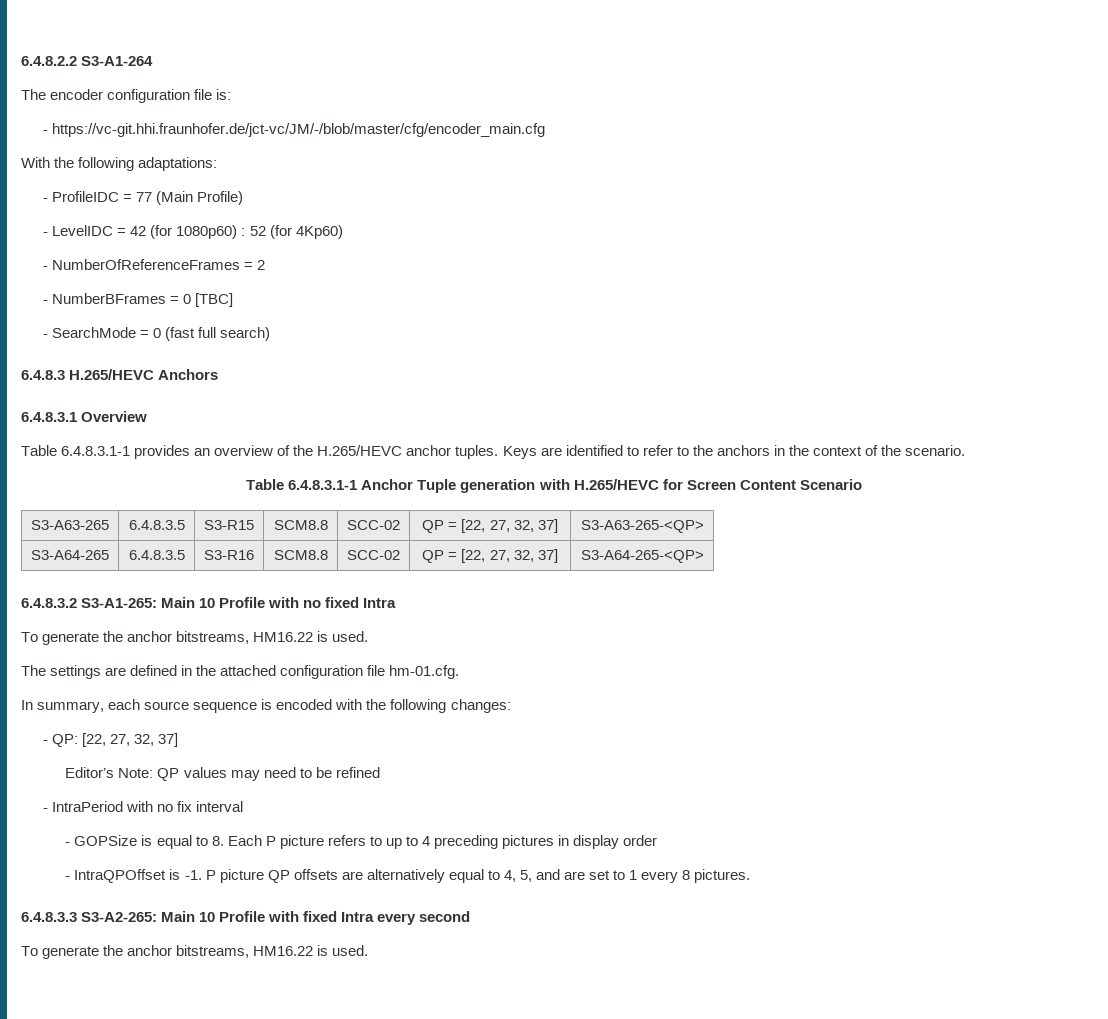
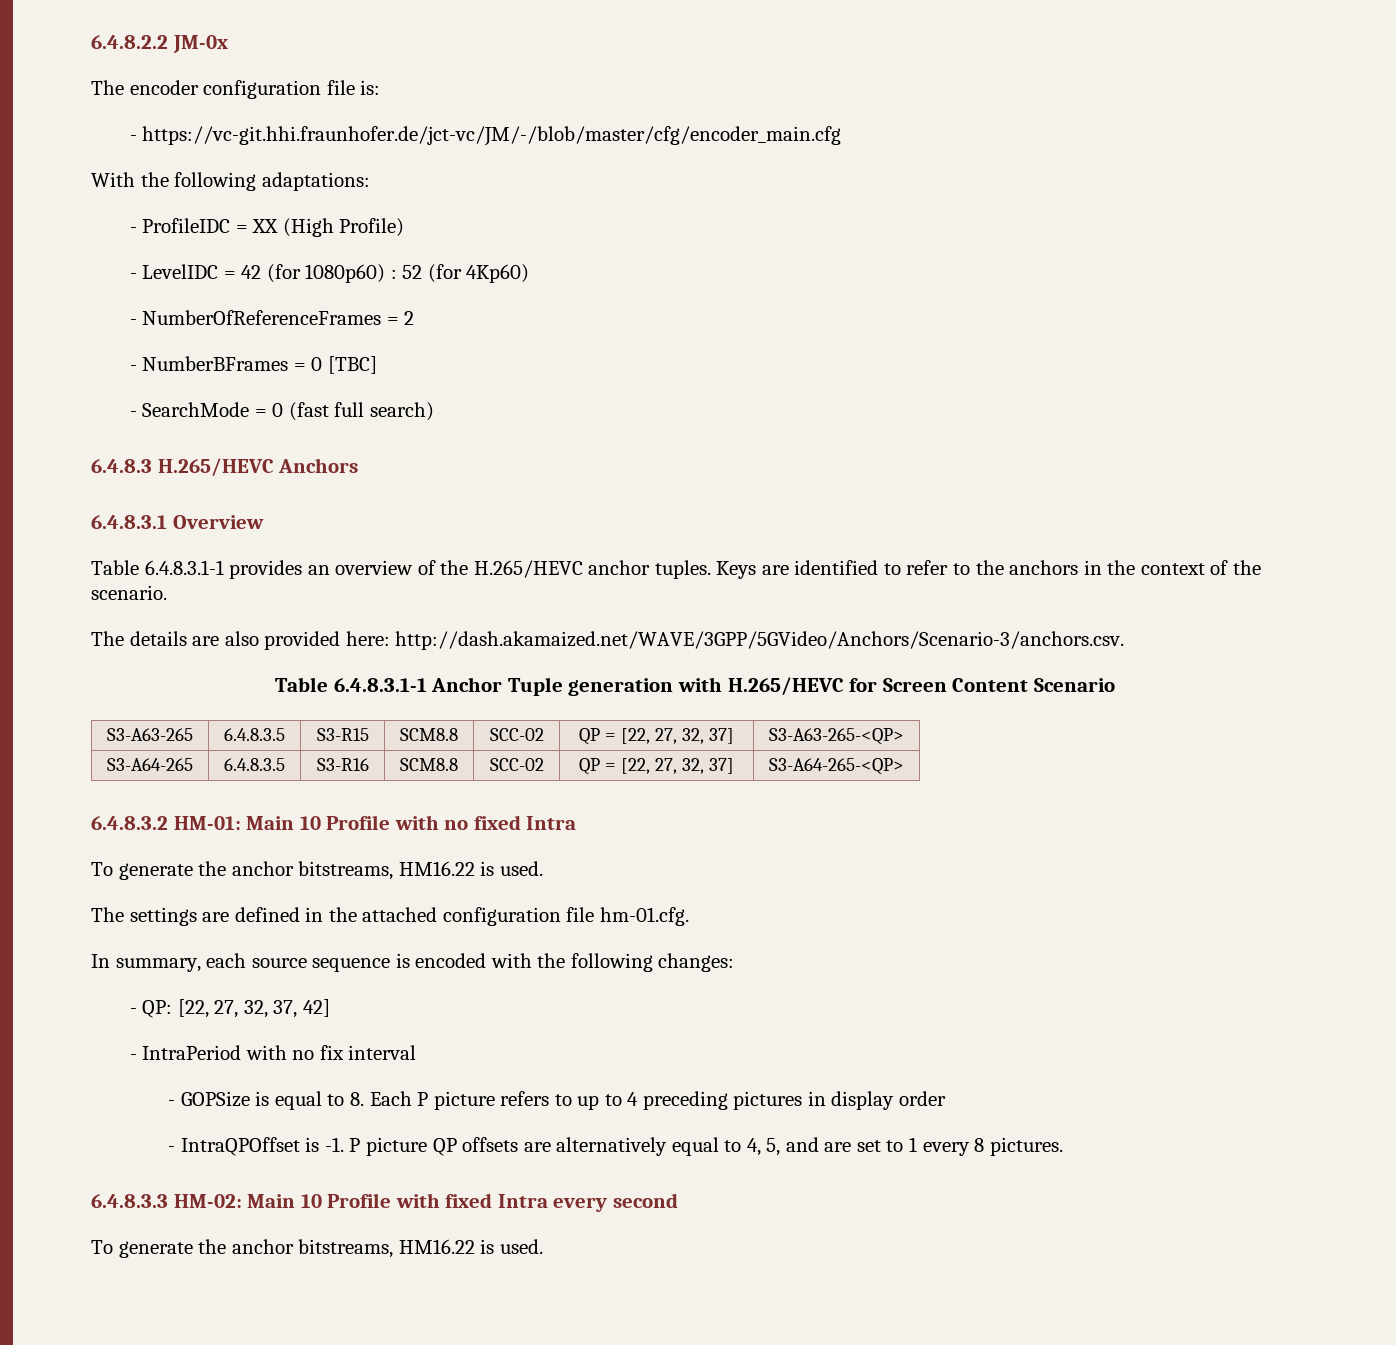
[81,56,154,66] S3-A1-264 -> [172,35,228,53] JM-0x
[136,191,194,205] 77 (Main -> [252,218,334,237] XX (High
(966, 450) none -> [91,631,1125,650] // The details are also provided here: http://dash.akamaized.net/WAVE/3GPP/5GVideo/Anchors/Scenario-3/anchors.csv.
[81,598,158,608] S3-A1-265: -> [173,816,241,830] HM-01:
[158,733,179,747] [65,767,380,781] 37] // Editor’s Note: QP values may need to be refined -> [273,999,330,1018] 37, 42]
[81,912,158,922] S3-A2-265: -> [173,1194,242,1208] HM-02:

